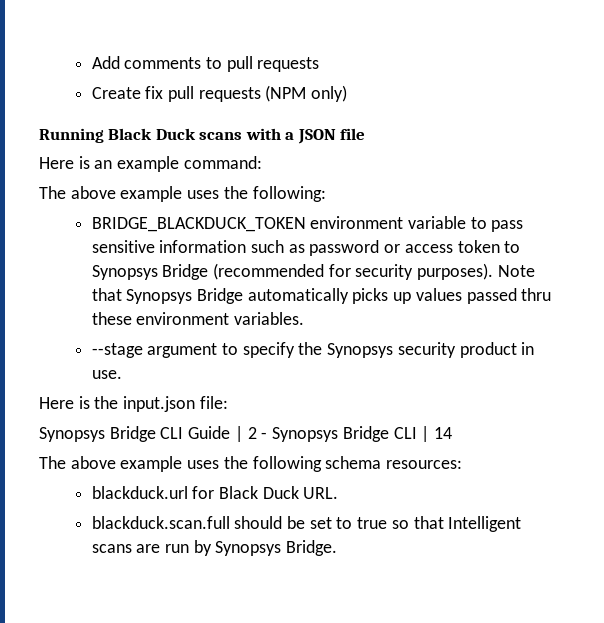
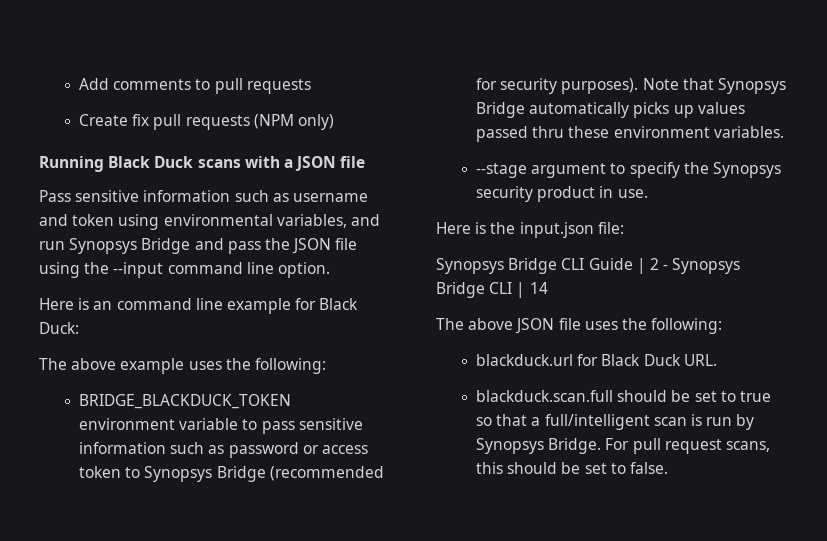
[39,156,262,172] Here is an example command: -> [39,190,368,202] [39,214,380,230] [39,238,358,254] [39,262,330,278] [39,298,359,314] [39,322,79,334] Pass sensitive information such as username and token using environmental variables, and run Synopsys Bridge and pass the JSON file using the --input command line option. // Here is an command line example for Black Duck:
[120,456,463,472] example uses the following schema resources: -> [515,318,723,334] JSON file uses the following:
[448,516,522,532] [91,540,338,556] Intelligent scans are run by Synopsys Bridge. -> [531,414,755,430] [476,438,770,454] [476,462,668,474] a full/intelligent scan is run by Synopsys Bridge. For pull request scans, this should be set to false.

